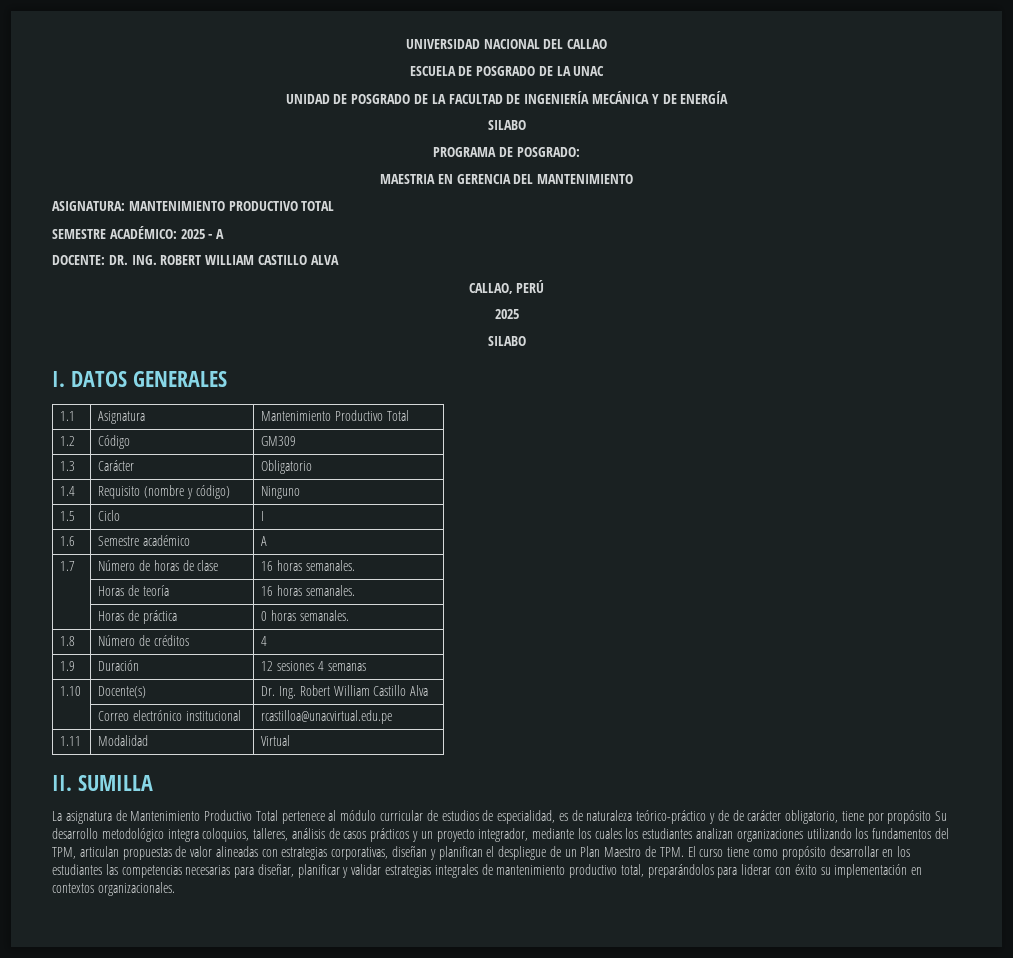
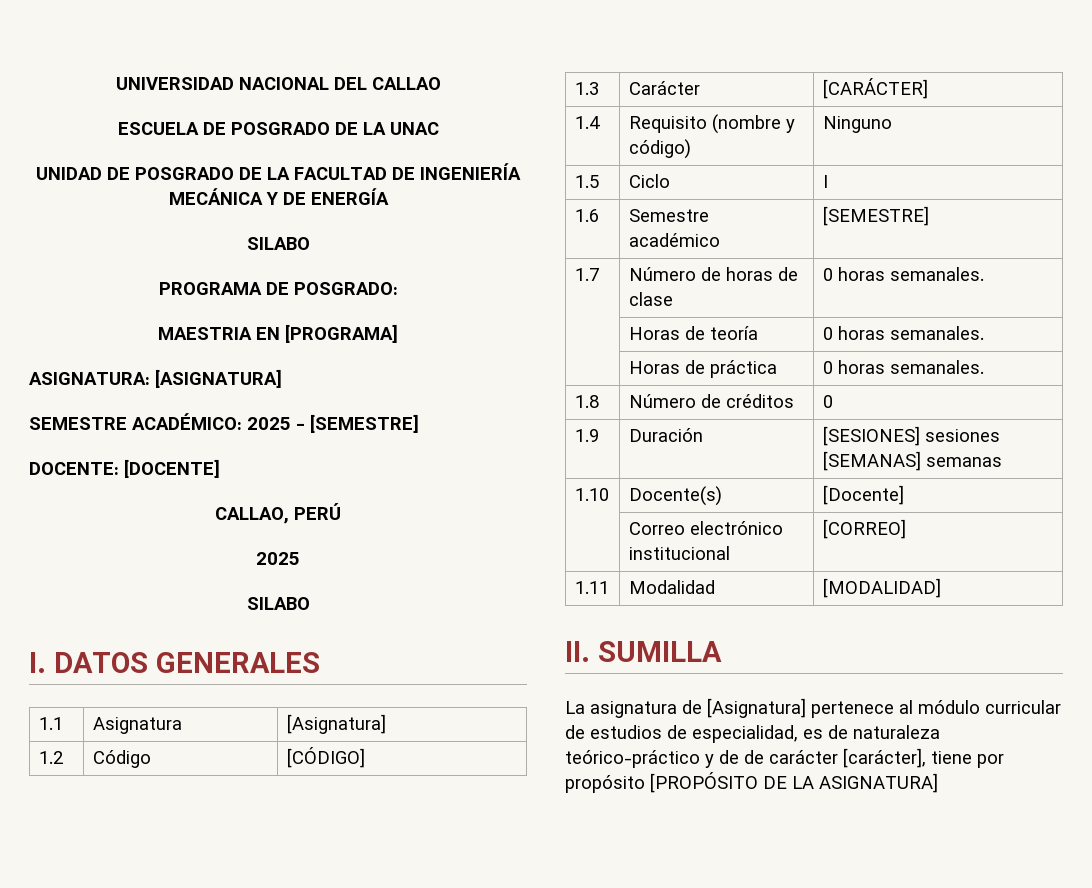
[456,174,634,184] [52,201,335,211] GERENCIA DEL MANTENIMIENTO // ASIGNATURA: MANTENIMIENTO PRODUCTIVO TOTAL -> [285,324,398,343] [29,369,282,388] [PROGRAMA] // ASIGNATURA: [ASIGNATURA]
[216,229,225,239] A -> [310,414,419,433] [SEMESTRE]
[108,255,339,265] DR. ING. ROBERT WILLIAM CASTILLO ALVA -> [124,459,220,478] [DOCENTE]
[261,410,409,421] Mantenimiento Productivo Total -> [286,714,386,734] [Asignatura]
[261,436,297,446] GM309 -> [286,747,365,768] [CÓDIGO]
[261,460,313,474] Obligatorio -> [822,78,928,99] [CARÁCTER]
[261,536,268,546] A -> [822,206,929,226] [SEMESTRE]
[261,561,274,571] 16 -> [822,268,833,281] 0
[261,586,274,596] 16 -> [822,327,833,340] 0
[261,636,268,646] 4 -> [822,395,833,408] 0
[261,661,324,671] 12 sesiones 4 -> [822,426,1000,446] [822,451,921,471] [SESIONES] sesiones [SEMANAS]
[261,685,429,699] Dr. Ing. Robert William Castillo Alva -> [822,485,904,505] [Docente]
[261,710,393,724] rcastilloa@unacvirtual.edu.pe -> [822,519,906,539] [CORREO]
[261,735,291,746] Virtual -> [822,578,941,598] [MODALIDAD]
[130,810,278,821] Mantenimiento Productivo Total -> [707,698,806,718] [Asignatura]
[785,810,839,824] obligatorio, -> [843,748,926,768] [carácter],
[935,811,948,821] [52,828,949,842] [52,845,911,860] [52,863,923,878] [52,882,175,896] Su desarrollo metodológico integra coloquios, talleres, análisis de casos prácticos y un proyecto integrador, mediante los cuales los estudiantes analizan organizaciones utilizando los fundamentos del TPM, articulan propuestas de valor alineadas con estrategias corporativas, diseñan y planifican el despliegue de un Plan Maestro de TPM. El curso tiene como propósito desarrollar en los estudiantes las competencias necesarias para diseñar, planificar y validar estrategias integrales de mantenimiento productivo total, preparándolos para liderar con éxito su implementación en contextos organizacionales. -> [650,772,938,793] [PROPÓSITO DE LA ASIGNATURA]

